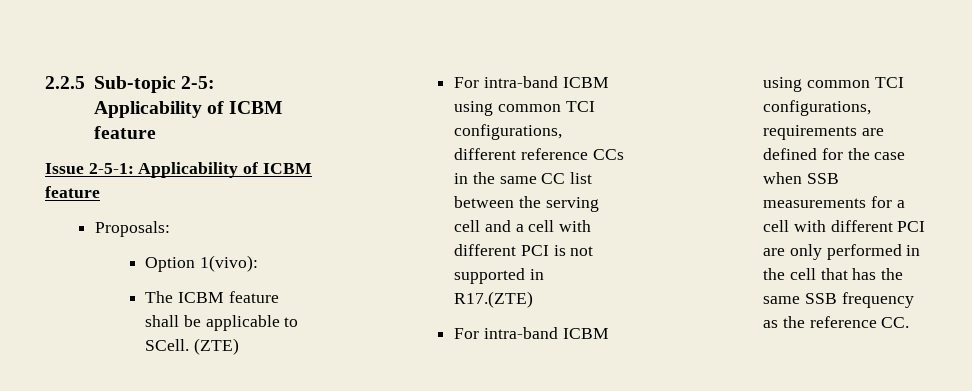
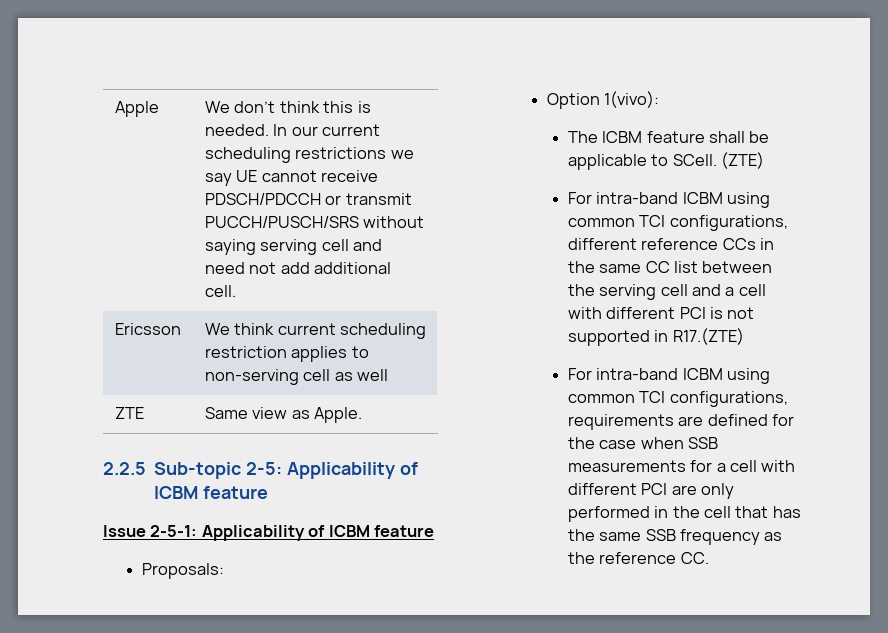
(45, 82) none -> [114,101,159,117] [204,101,371,113] [204,124,381,136] [204,147,414,163] [204,170,379,186] [204,193,412,205] [204,216,425,228] [204,239,383,255] [204,262,392,274] [204,285,236,297] [114,323,181,335] [204,323,427,339] [204,346,369,362] [204,369,389,385] [114,407,144,419] [204,407,363,423] Apple | We don’t think this is needed. In our current scheduling restrictions we say UE cannot receive PDSCH/PDCCH or transmit PUCCH/PUSCH/SRS without saying serving cell and need not add additional cell. // Ericsson | We think current scheduling restriction applies to non-serving cell as well // ZTE | Same view as Apple. //

